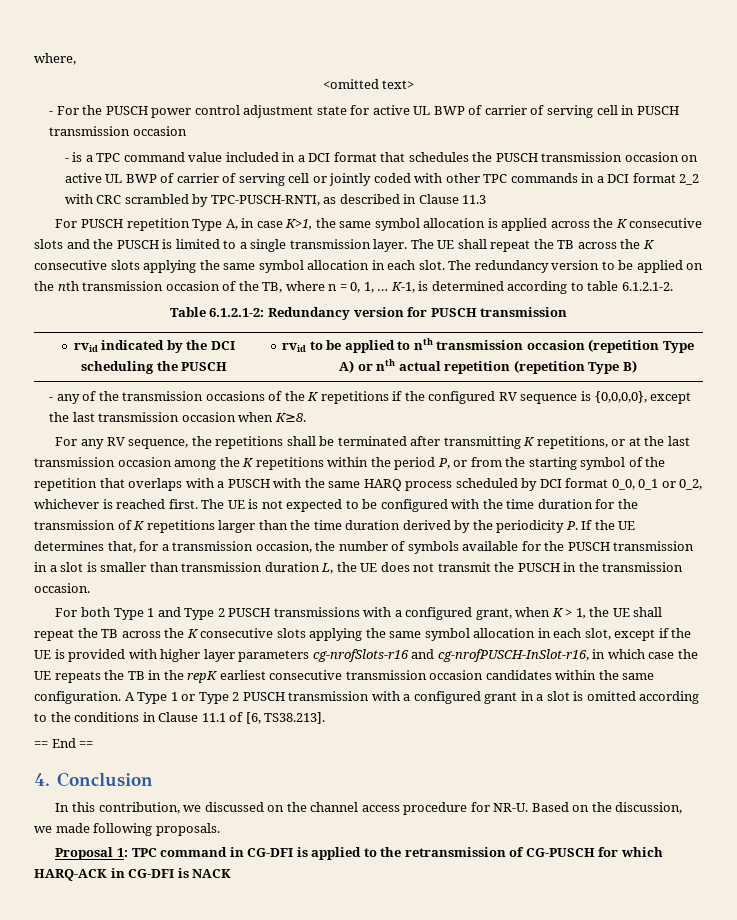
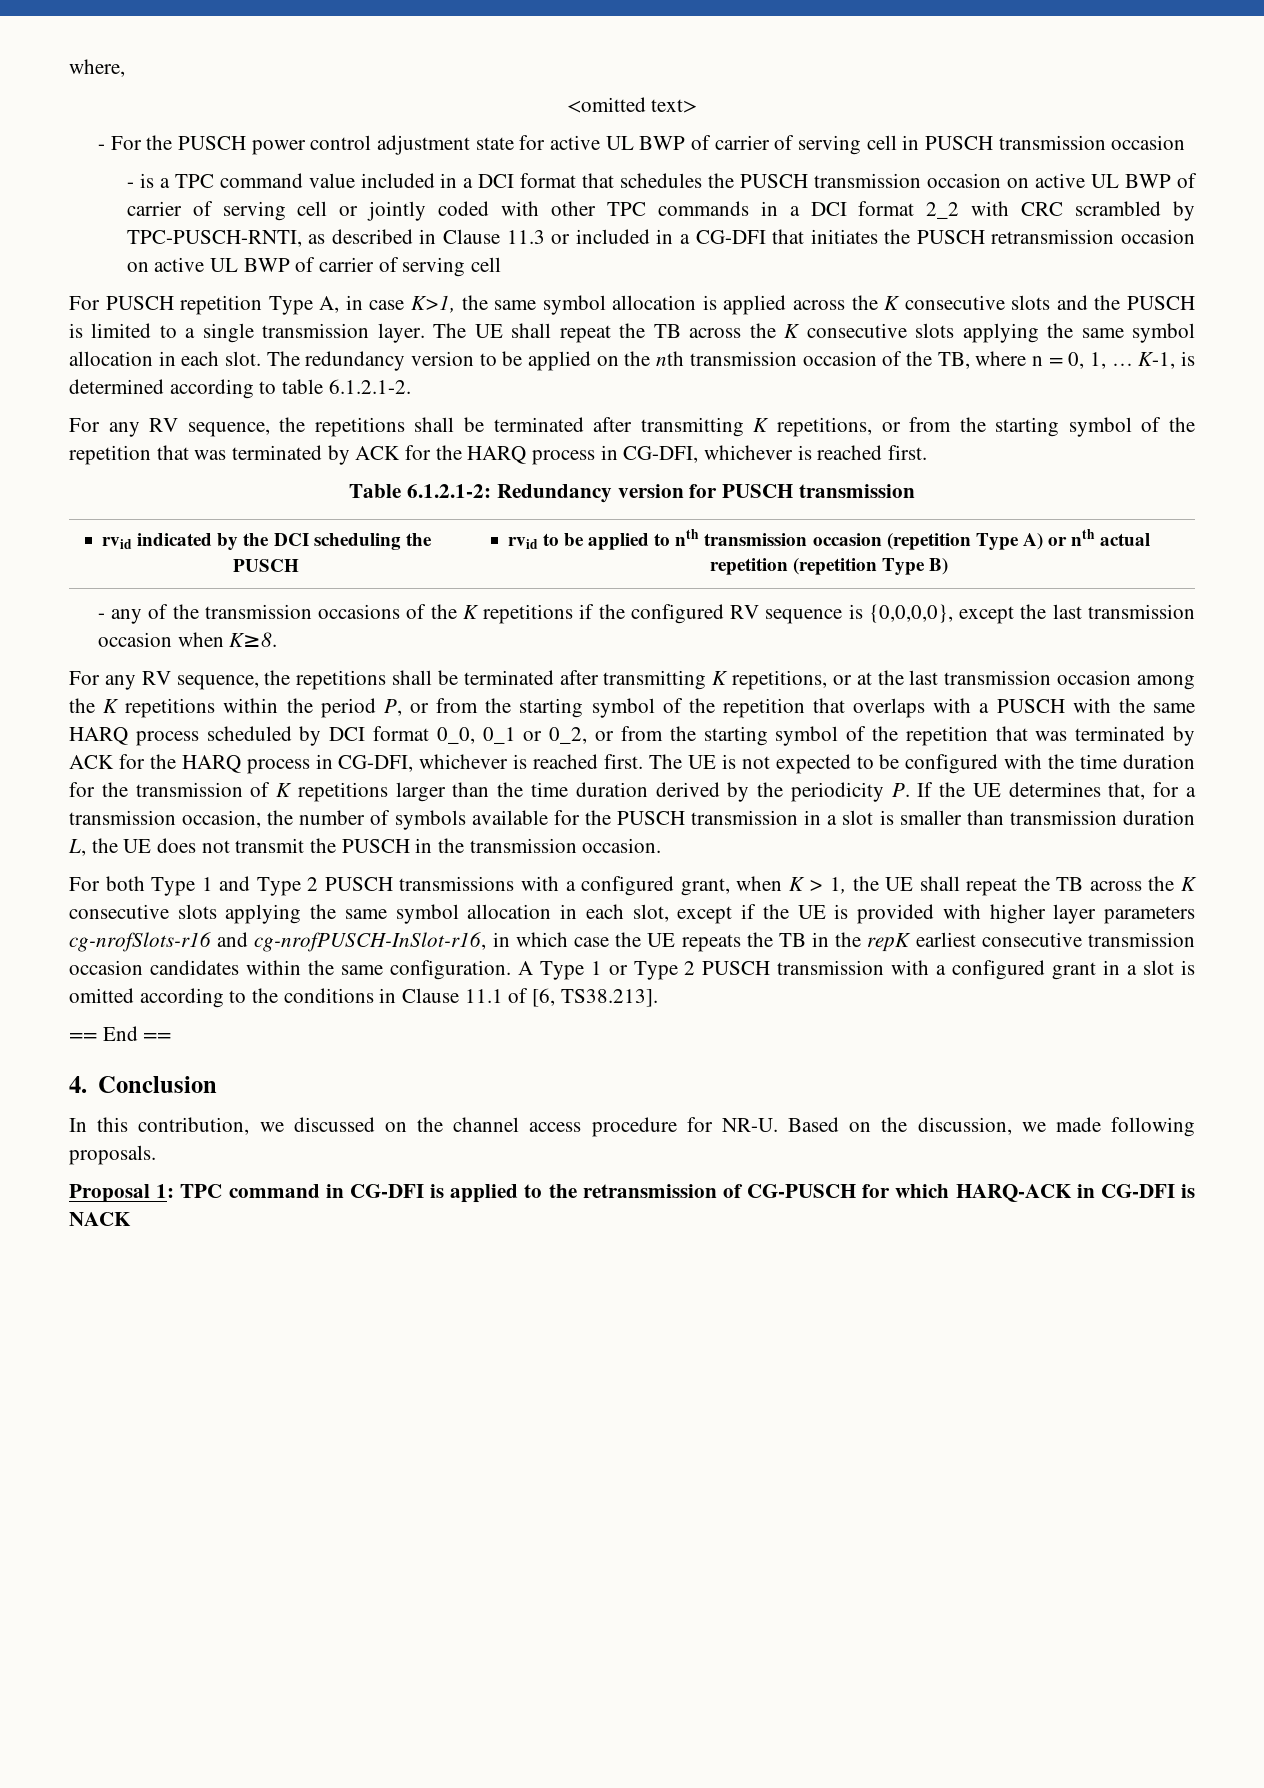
(487, 199) none -> [551,229,1196,244] [126,257,502,277] or included in a CG-DFI that initiates the PUSCH retransmission occasion on active UL BWP of carrier of serving cell
(673, 286) none -> [69,417,1195,437] [69,445,928,465] // For any RV sequence, the repetitions shall be terminated after transmitting K repetitions, or from the starting symbol of the repetition that was terminated by ACK for the HARQ process in CG-DFI, whichever is reached first.
(703, 484) none -> [595,726,1196,746] [69,754,414,774] or from the starting symbol of the repetition that was terminated by ACK for the HARQ process in CG-DFI,

